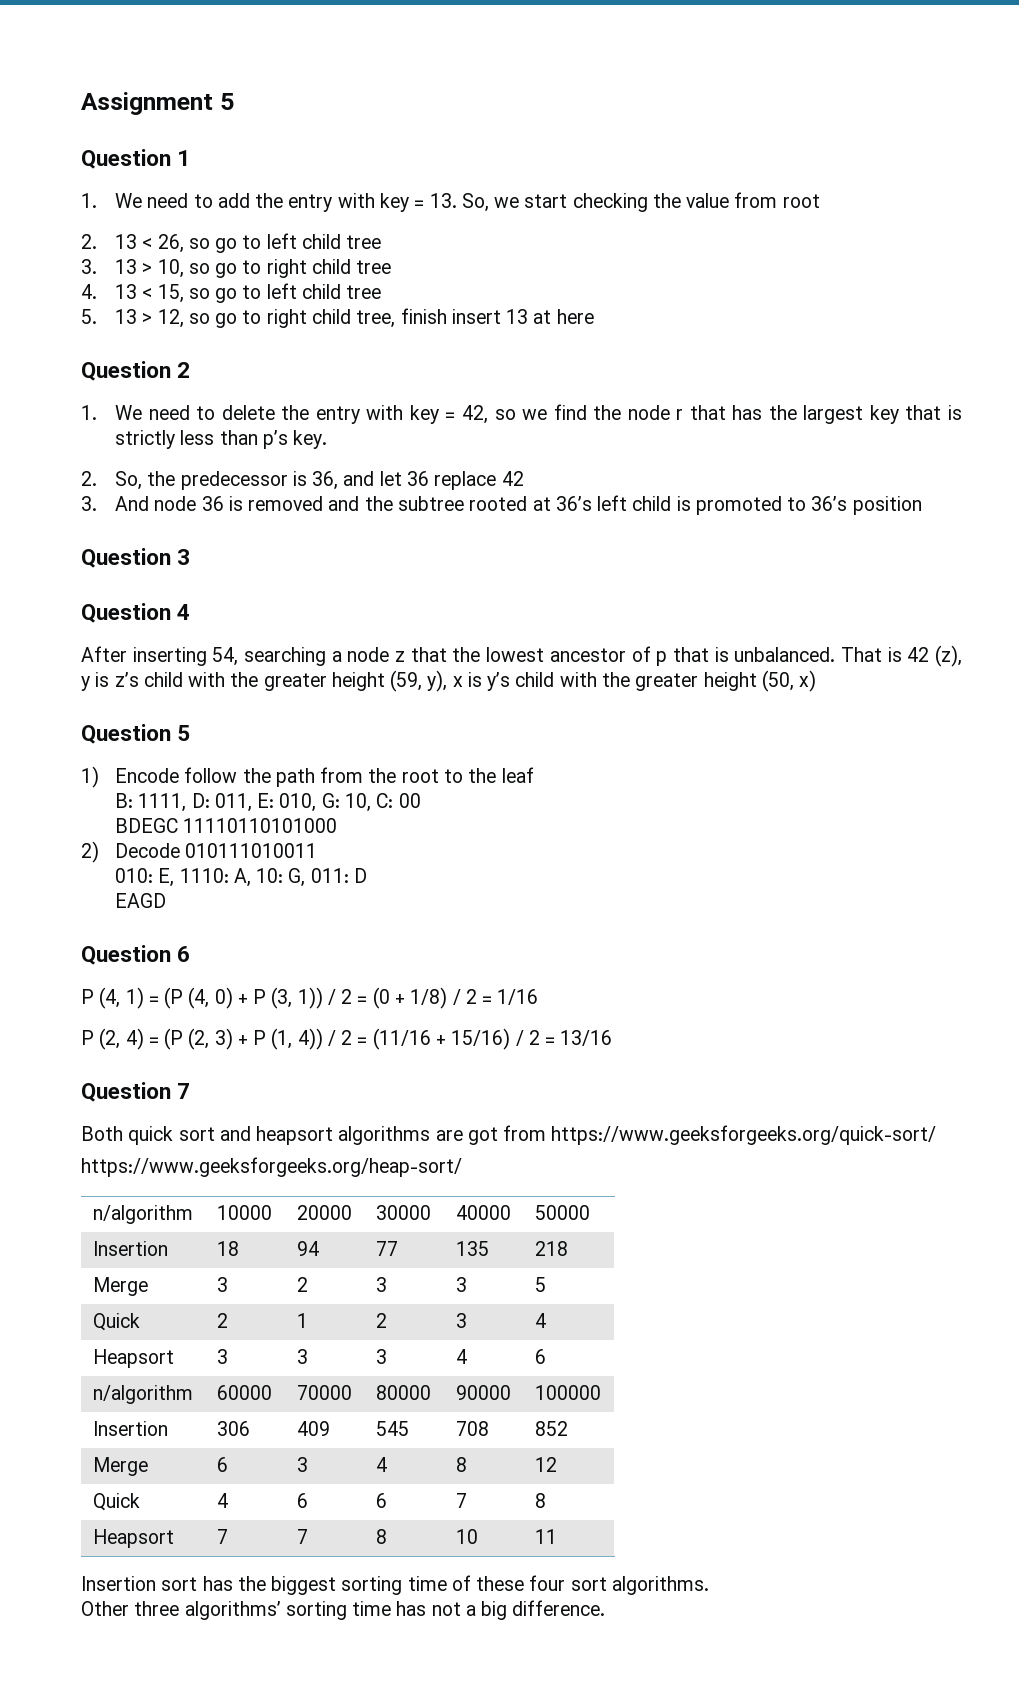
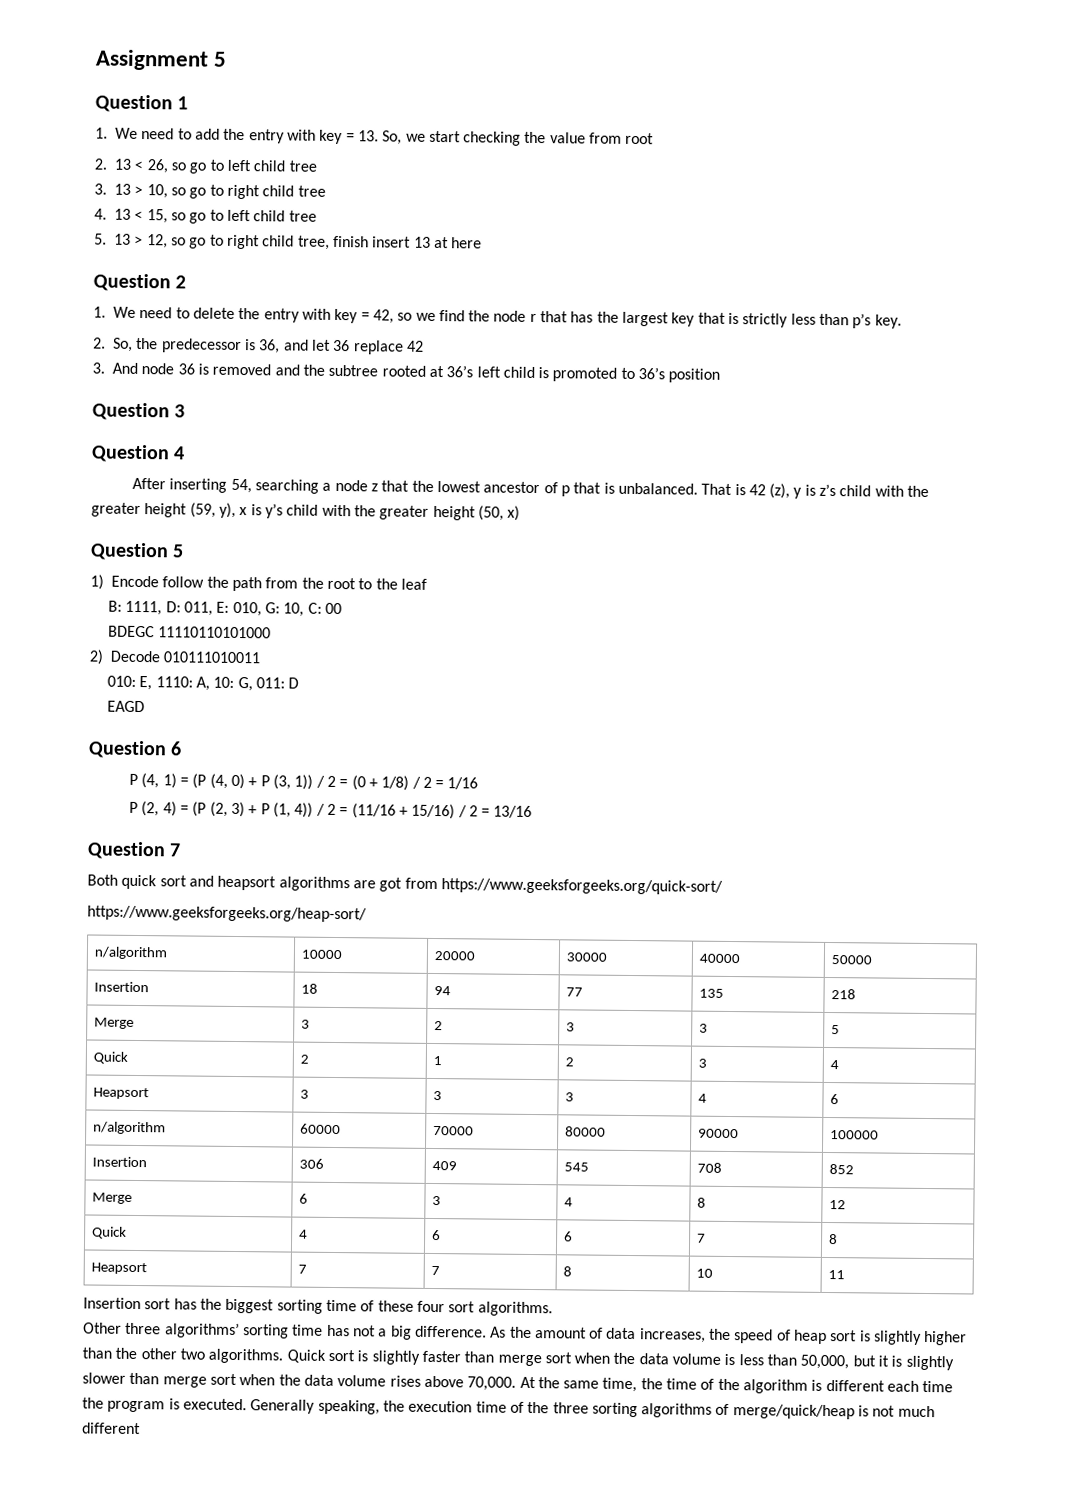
(606, 1608) none -> [490,1326,968,1346] [82,1347,954,1371] [82,1372,954,1394] [82,1397,935,1420] [82,1422,141,1435] As the amount of data increases, the speed of heap sort is slightly higher than the other two algorithms. Quick sort is slightly faster than merge sort when the data volume is less than 50,000, but it is slightly slower than merge sort when the data volume rises above 70,000. At the same time, the time of the algorithm is different each time the program is executed. Generally speaking, the execution time of the three sorting algorithms of merge/quick/heap is not much different

